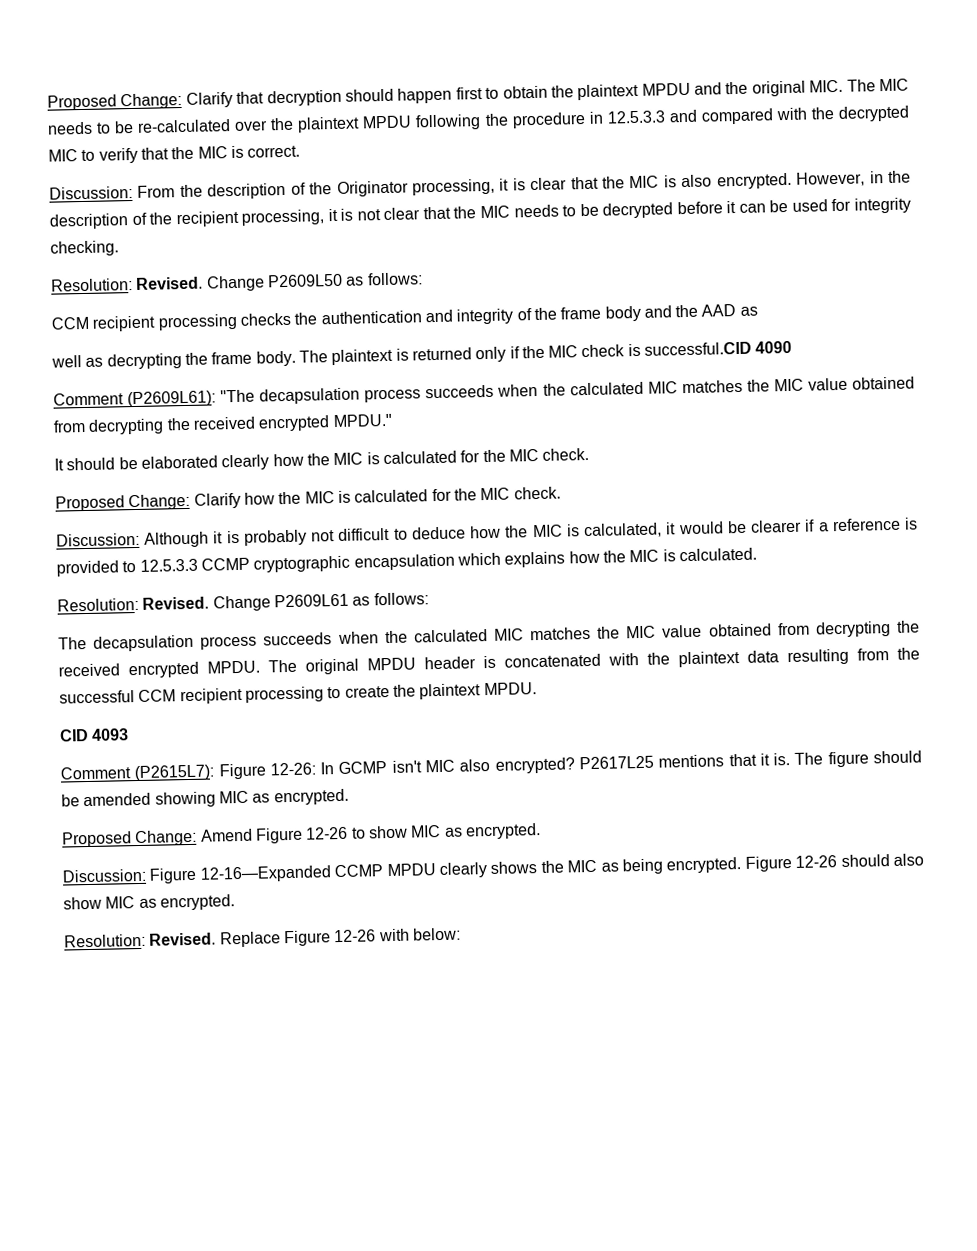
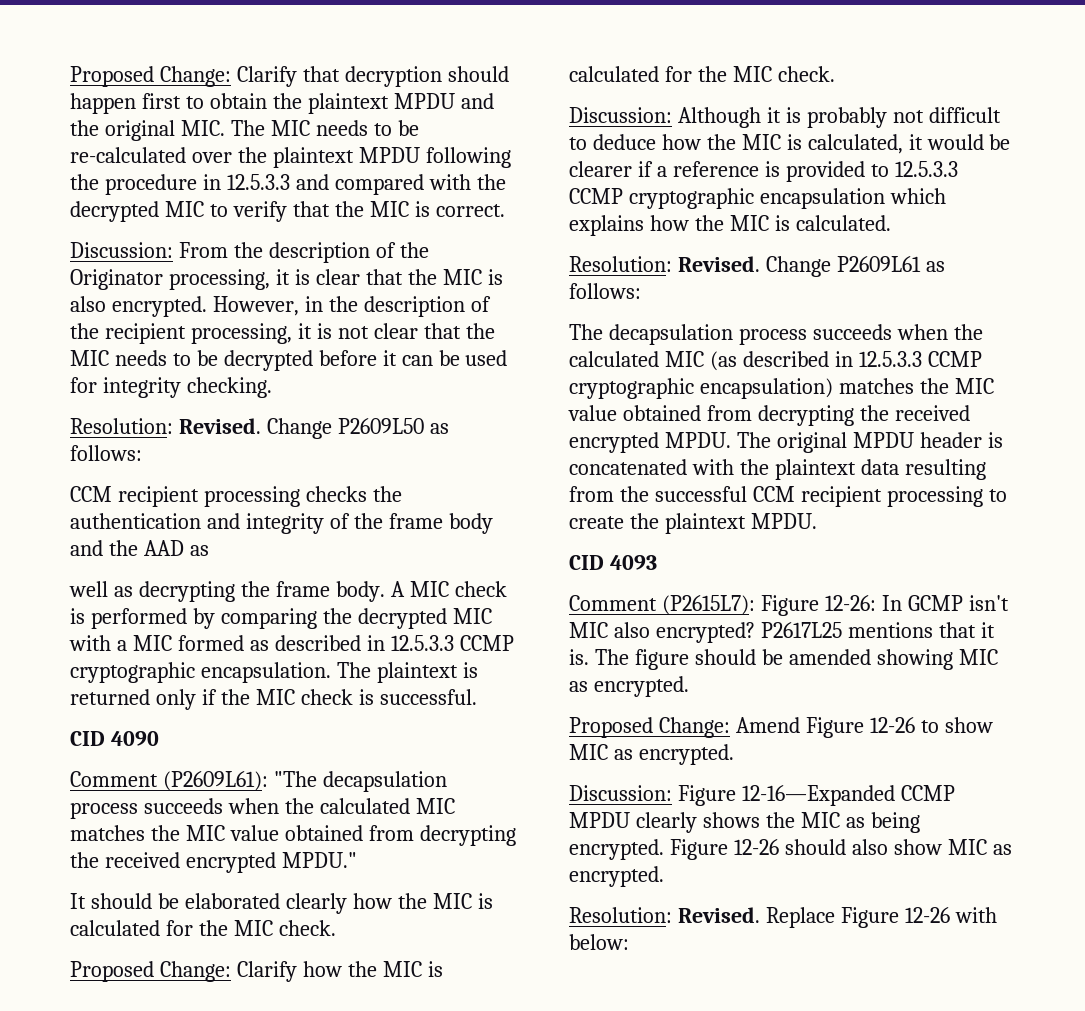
(296, 358) none -> [390,581,507,597] [70,608,492,629] [69,635,514,651] [70,662,331,683] A MIC check is performed by comparing the decrypted MIC with a MIC formed as described in 12.5.3.3 CCMP cryptographic encapsulation.
[644,341,753,356] successful.CID -> [379,689,477,705] [70,731,105,746] successful. // CID
(524, 634) none -> [709,351,982,371] [569,378,833,399] (as described in 12.5.3.3 CCMP cryptographic encapsulation)

